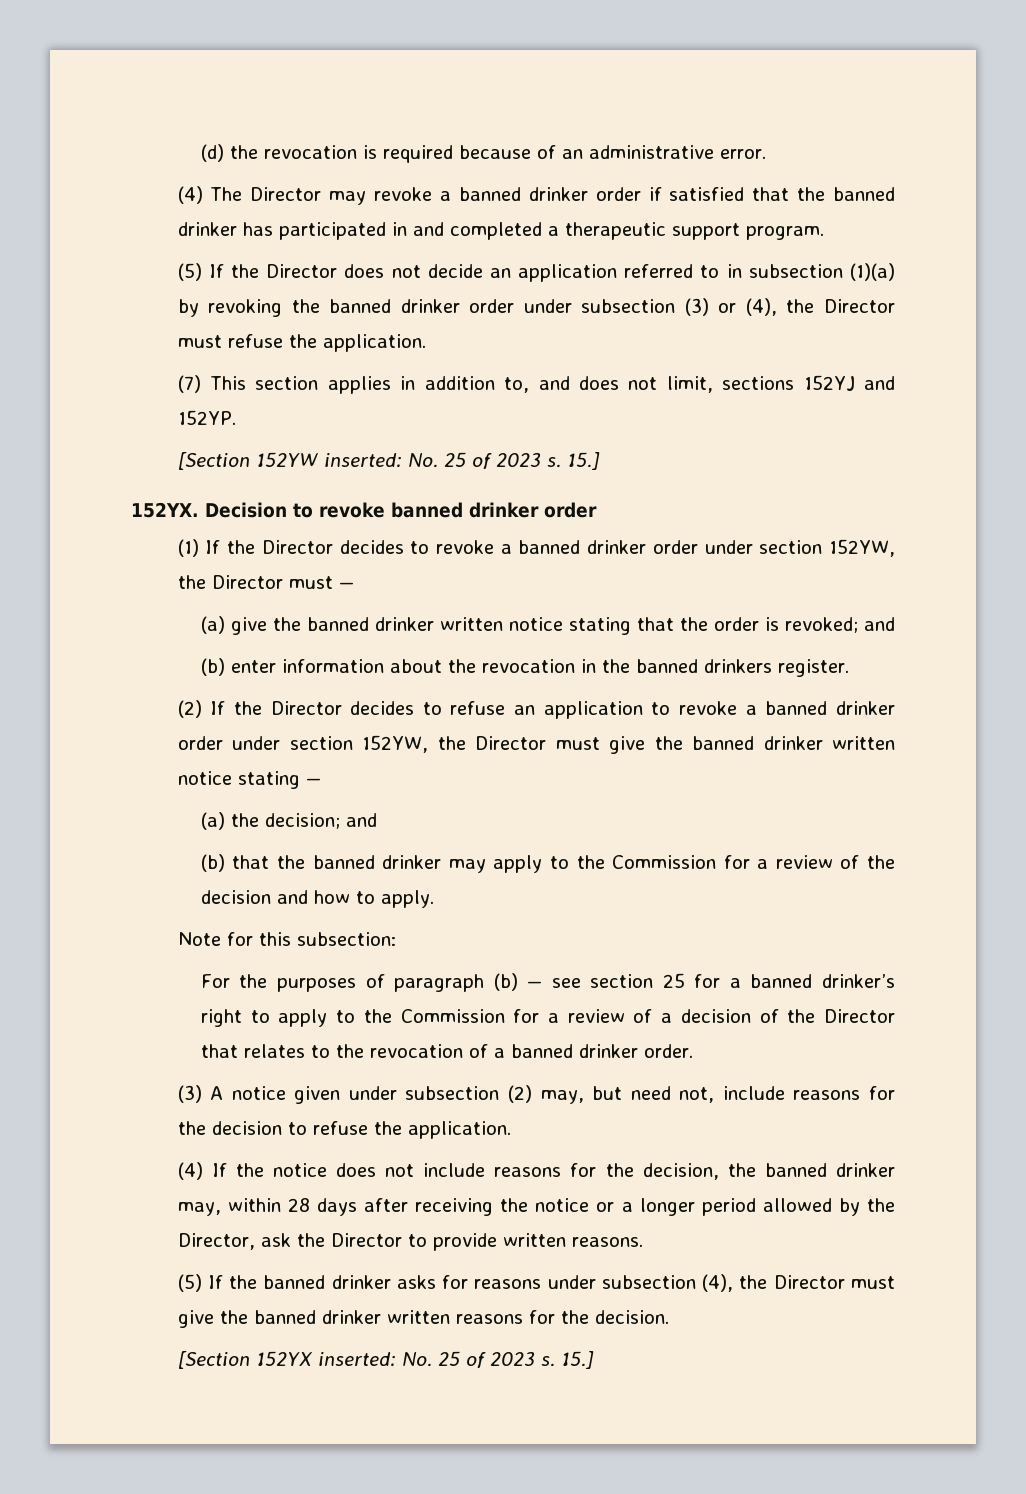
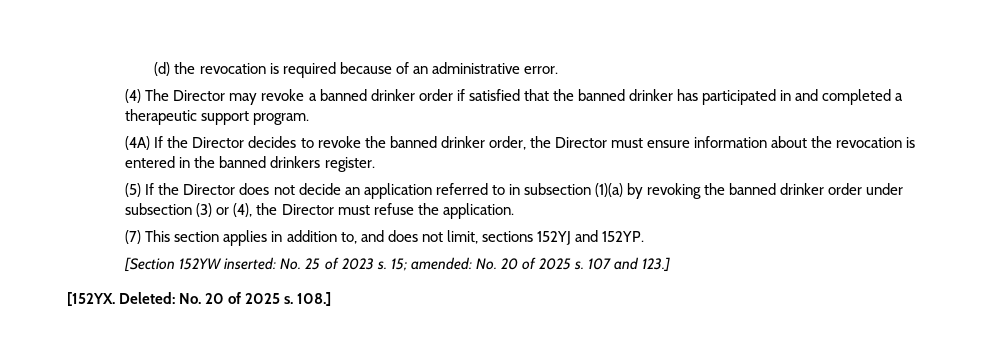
(824, 233) none -> [125,136,916,150] [125,156,375,172] // (4A) If the Director decides to revoke the banned drinker order, the Director must ensure information about the revocation is entered in the banned drinkers register.
[566,452,600,470] [131,502,597,518] [177,539,895,557] [177,575,354,589] [200,616,895,635] [200,658,849,677] [177,700,896,719] [177,735,895,754] [177,771,321,789] [200,812,377,830] [200,854,895,873] [200,890,434,908] [177,932,396,946] [200,973,896,992] [200,1009,895,1027] [200,1044,693,1058] [177,1085,896,1104] [177,1121,511,1139] [177,1162,895,1180] [177,1198,895,1216] [177,1233,643,1251] [177,1274,895,1292] [177,1310,669,1328] [177,1351,594,1369] 15.] // 152YX. Decision to revoke banned drinker order // (1) If the Director decides to revoke a banned drinker order under section 152YW, the Director must — // (a) give the banned drinker written notice stating that the order is revoked; and // (b) enter information about the revocation in the banned drinkers register. // (2) If the Director decides to refuse an application to revoke a banned drinker order under section 152YW, the Director must give the banned drinker written notice stating — // (a) the decision; and // (b) that the banned drinker may apply to the Commission for a review of the decision and how to apply. // Note for this subsection: // For the purposes of paragraph (b) — see section 25 for a banned drinker’s right to apply to the Commission for a review of a decision of the Director that relates to the revocation of a banned drinker order. // (3) A notice given under subsection (2) may, but need not, include reasons for the decision to refuse the application. // (4) If the notice does not include reasons for the decision, the banned drinker may, within 28 days after receiving the notice or a longer period allowed by the Director, ask the Director to provide written reasons. // (5) If the banned drinker asks for reasons under subsection (4), the Director must give the banned drinker written reasons for the decision. // [Section 152YX inserted: No. 25 of 2023 s. 15.] -> [390,257,671,272] [67,292,332,306] 15; amended: No. 20 of 2025 s. 107 and 123.] // [152YX. Deleted: No. 20 of 2025 s. 108.]

